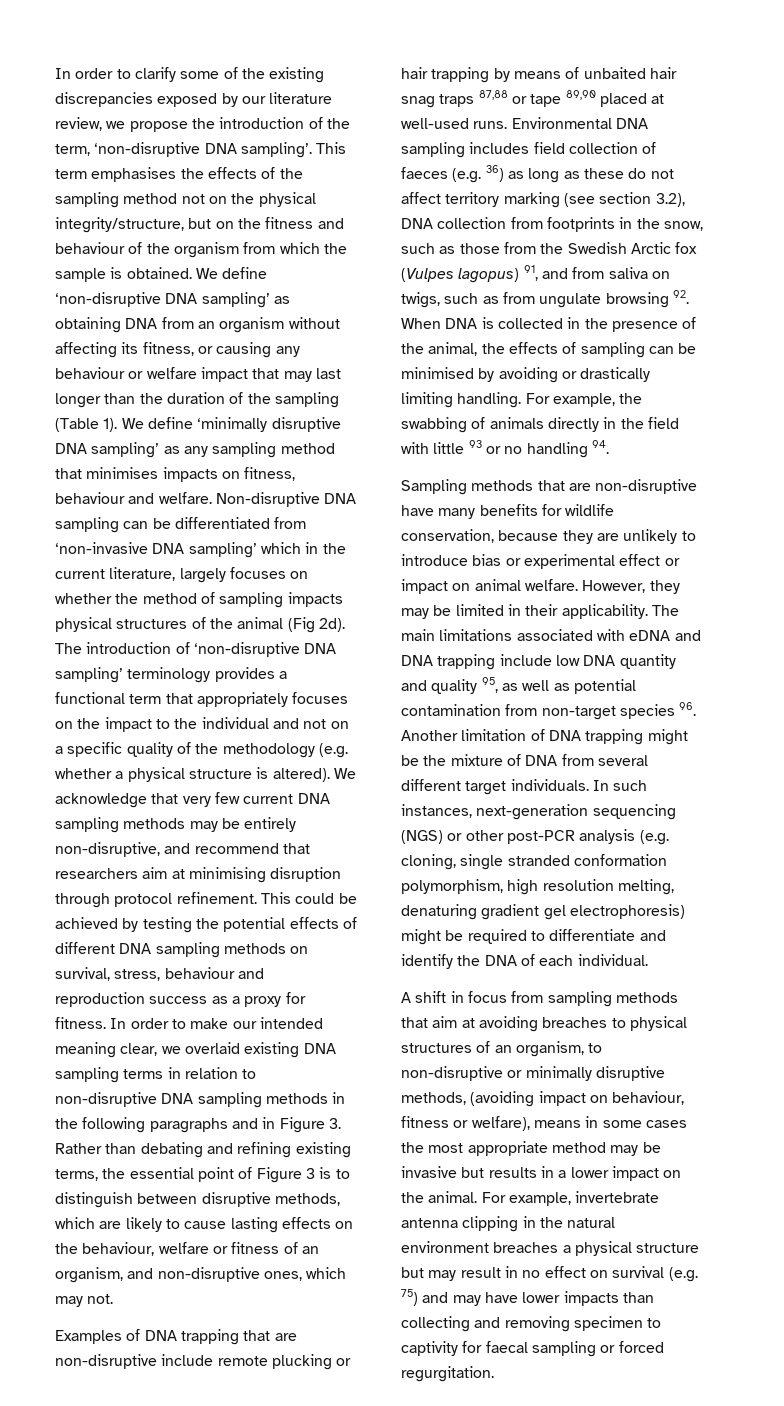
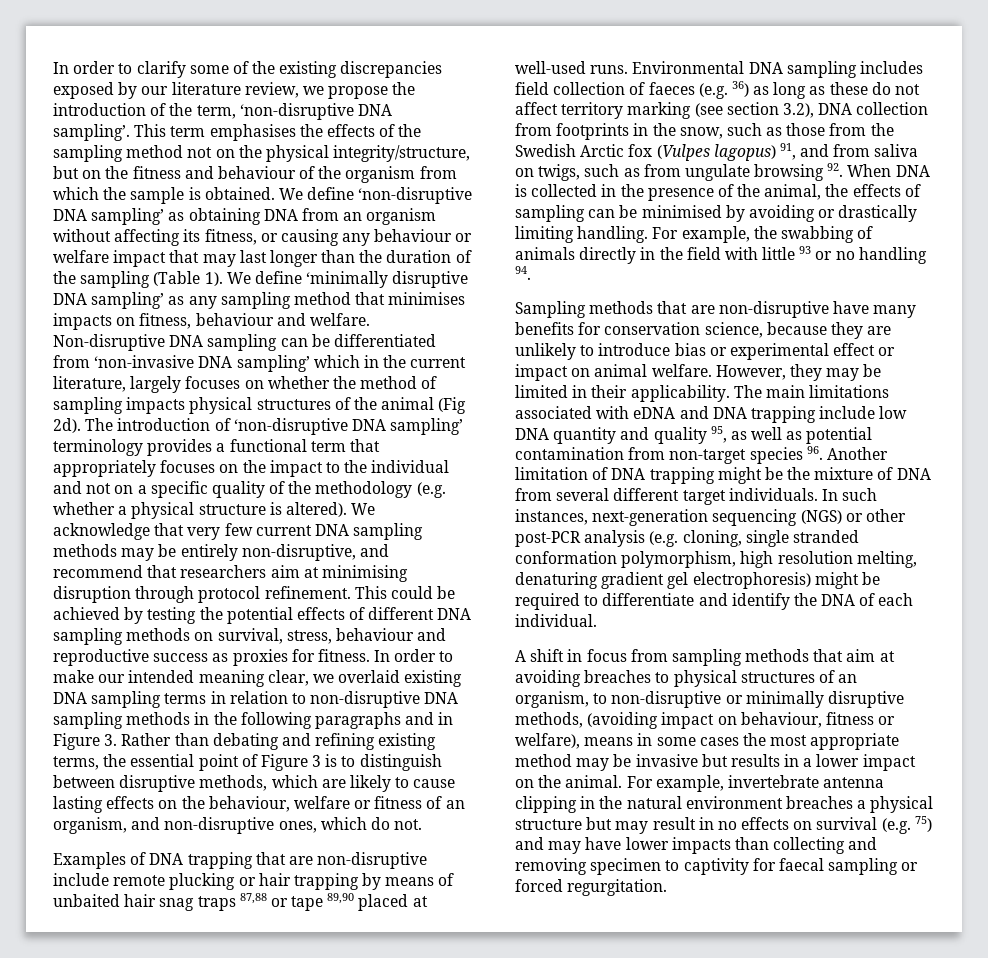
[55,992,145,1007] reproduction -> [53,649,149,666] reproductive
[231,996,282,1007] a proxy -> [232,649,288,666] proxies
[55,1296,83,1307] may -> [370,817,390,830] do
[565,504,615,516] [401,529,494,543] wildlife conservation, -> [604,322,763,338] conservation science,
[544,1266,586,1278] effect -> [741,817,790,830] effects

